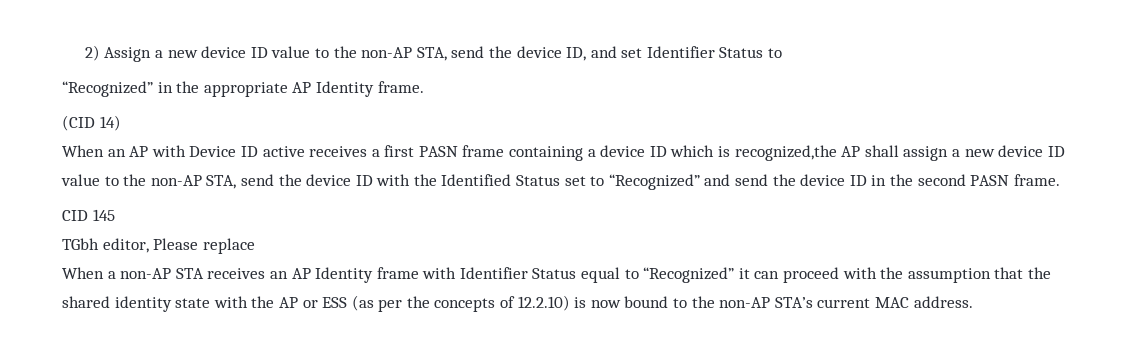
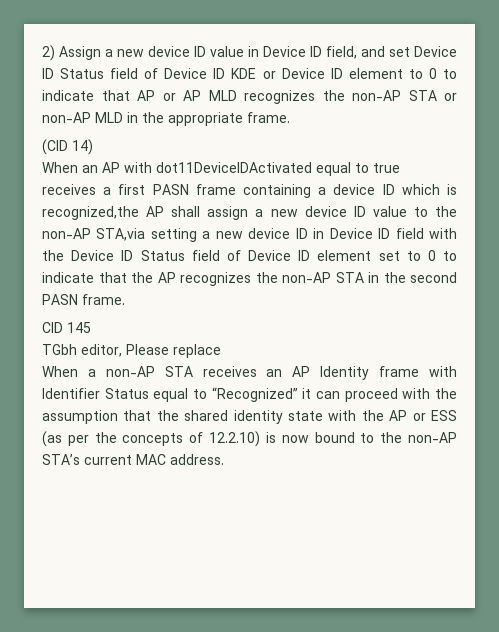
[314,46,783,61] [62,81,153,97] to the non-AP STA, send the device ID, and set Identifier Status to // “Recognized” -> [248,46,457,59] [42,68,458,79] [42,90,457,104] [42,112,123,123] in Device ID field, and set Device ID Status field of Device ID KDE or Device ID element to 0 to indicate that AP or AP MLD recognizes the non-AP STA or non-AP MLD
[292,81,374,97] AP Identity -> (243, 119) none
[189,146,305,157] Device ID active -> [156,162,400,176] dot11DeviceIDActivated equal to true
[206,174,867,190] STA, send the device ID with the Identified Status set to “Recognized” and send the device ID -> [96,228,457,242] [42,250,458,261] [42,272,364,286] STA,via setting a new device ID in Device ID field with the Device ID Status field of Device ID element set to 0 to indicate that the AP recognizes the non-AP STA

